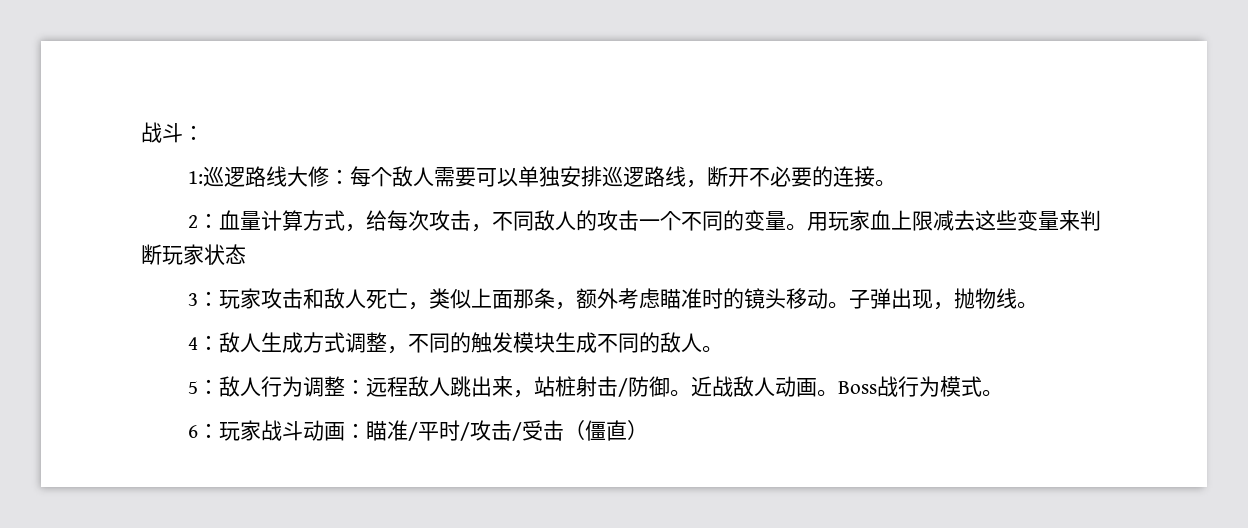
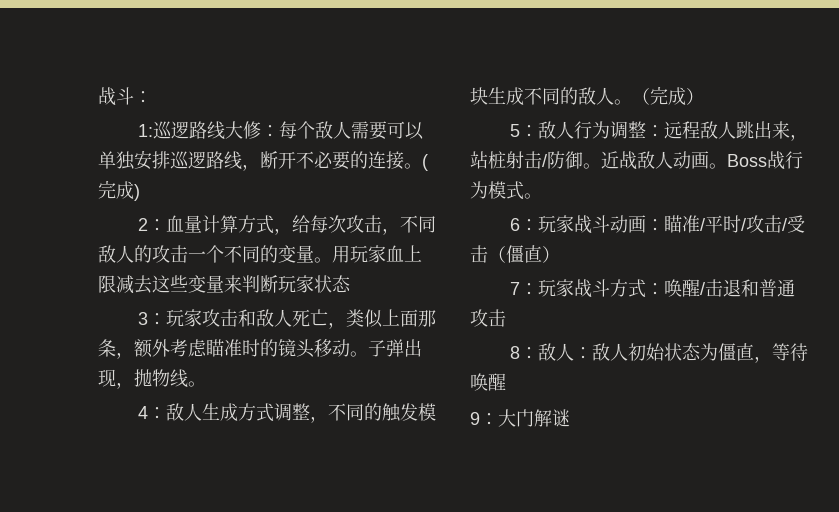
(896, 183) none -> [422,154,428,171] [98,180,140,201] (完成)
(723, 349) none -> [632,86,704,105] （完成）
(648, 430) none -> [509,279,795,298] [470,309,506,327] [509,343,808,363] [470,373,506,391] [470,409,570,427] // 7：玩家战斗方式：唤醒/击退和普通攻击 // 8：敌人：敌人初始状态为僵直，等待唤醒 // 9：大门解谜

